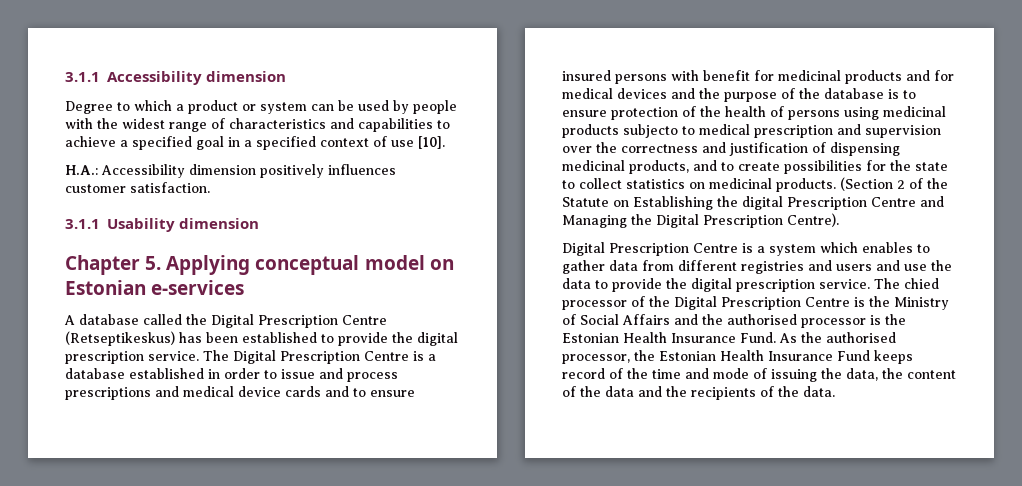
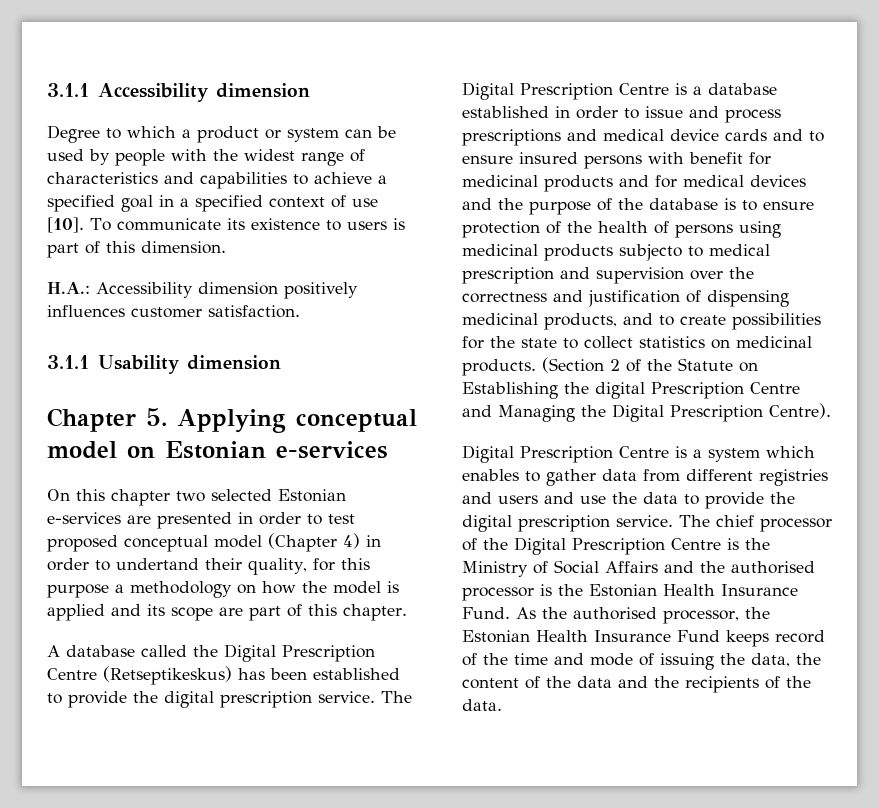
(445, 142) none -> [90,218,405,231] [47,241,226,258] To communicate its existence to users is part of this dimension.
(245, 287) none -> [47,489,346,506] [47,512,355,529] [47,533,381,552] [47,558,370,575] [47,581,399,598] [47,604,407,621] // On this chapter two selected Estonian e-services are presented in order to test proposed conceptual model (Chapter 4) in order to undertand their quality, for this purpose a methodology on how the model is applied and its scope are part of this chapter.
[904,278,939,289] chied -> [716,515,754,527] chief

